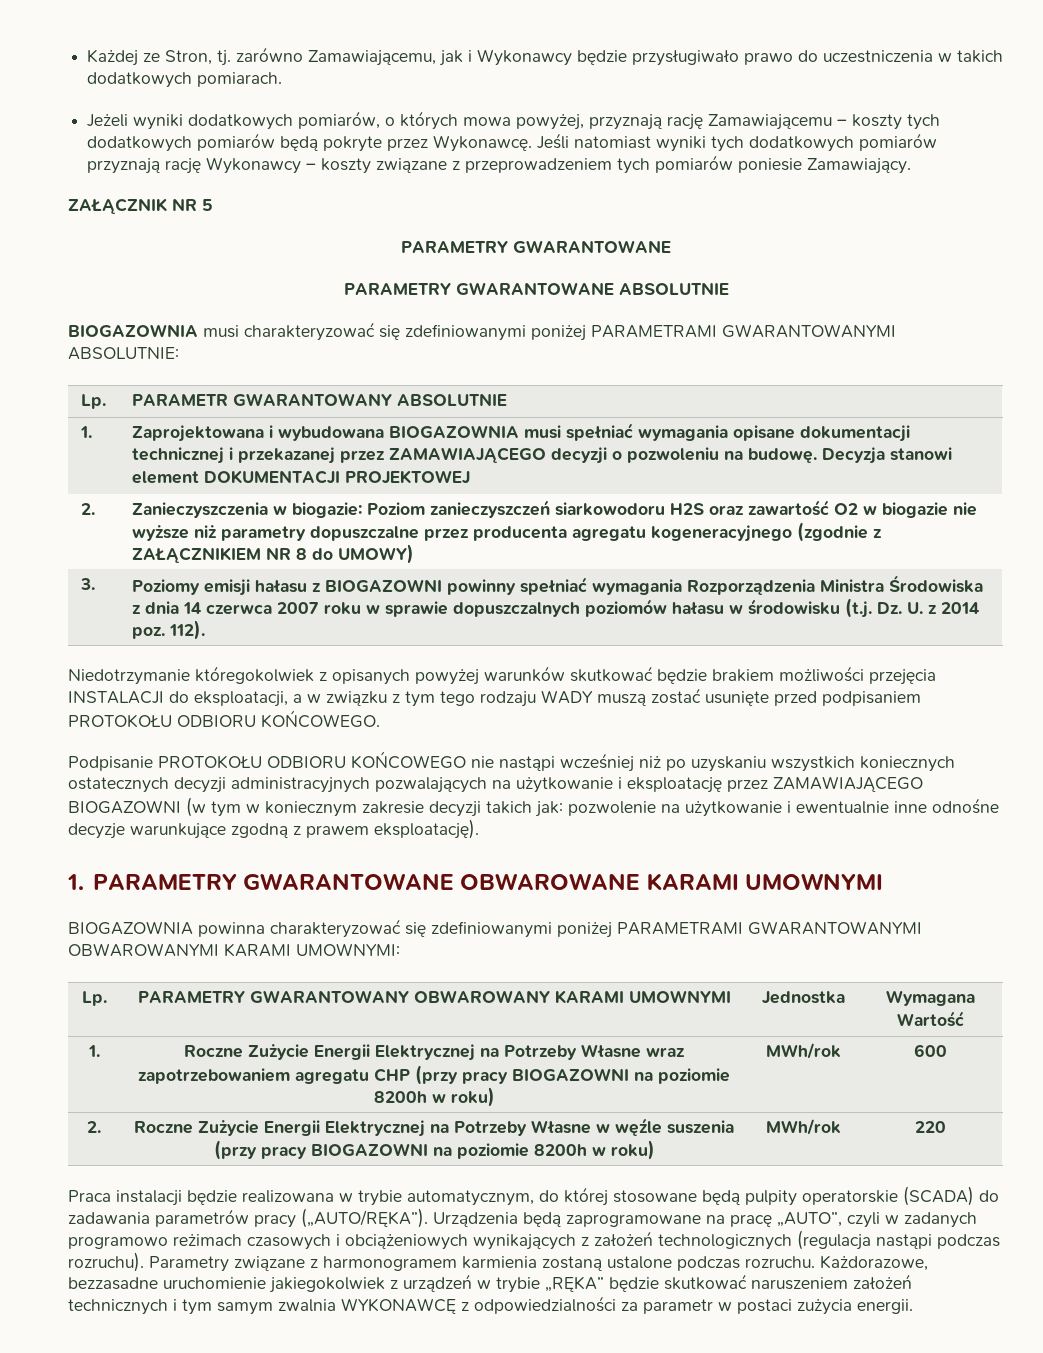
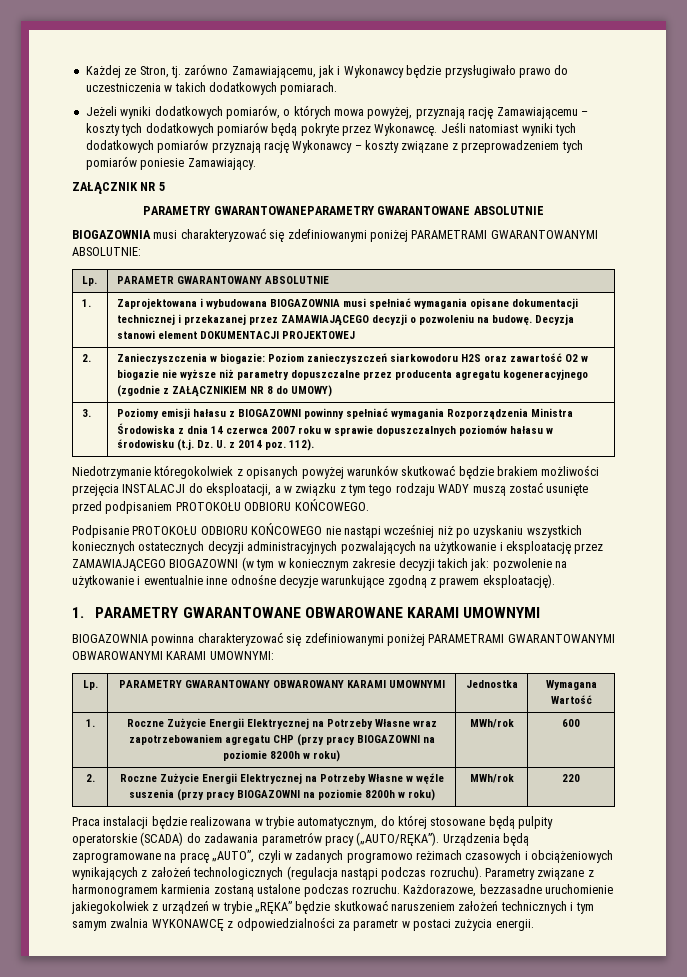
[513,240,671,253] [343,283,451,295] GWARANTOWANE // PARAMETRY -> [213,206,375,215] GWARANTOWANEPARAMETRY

